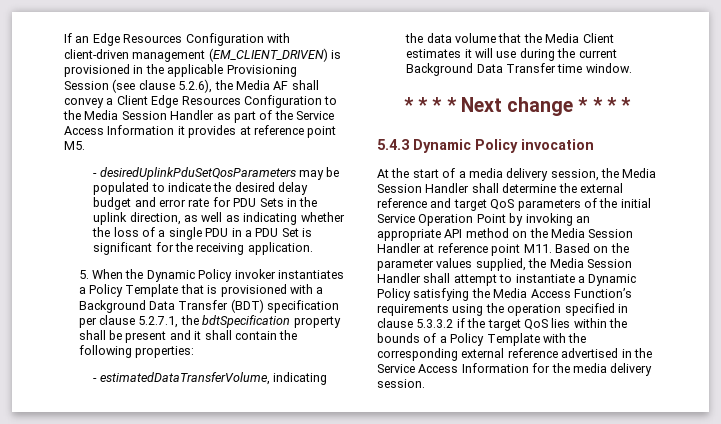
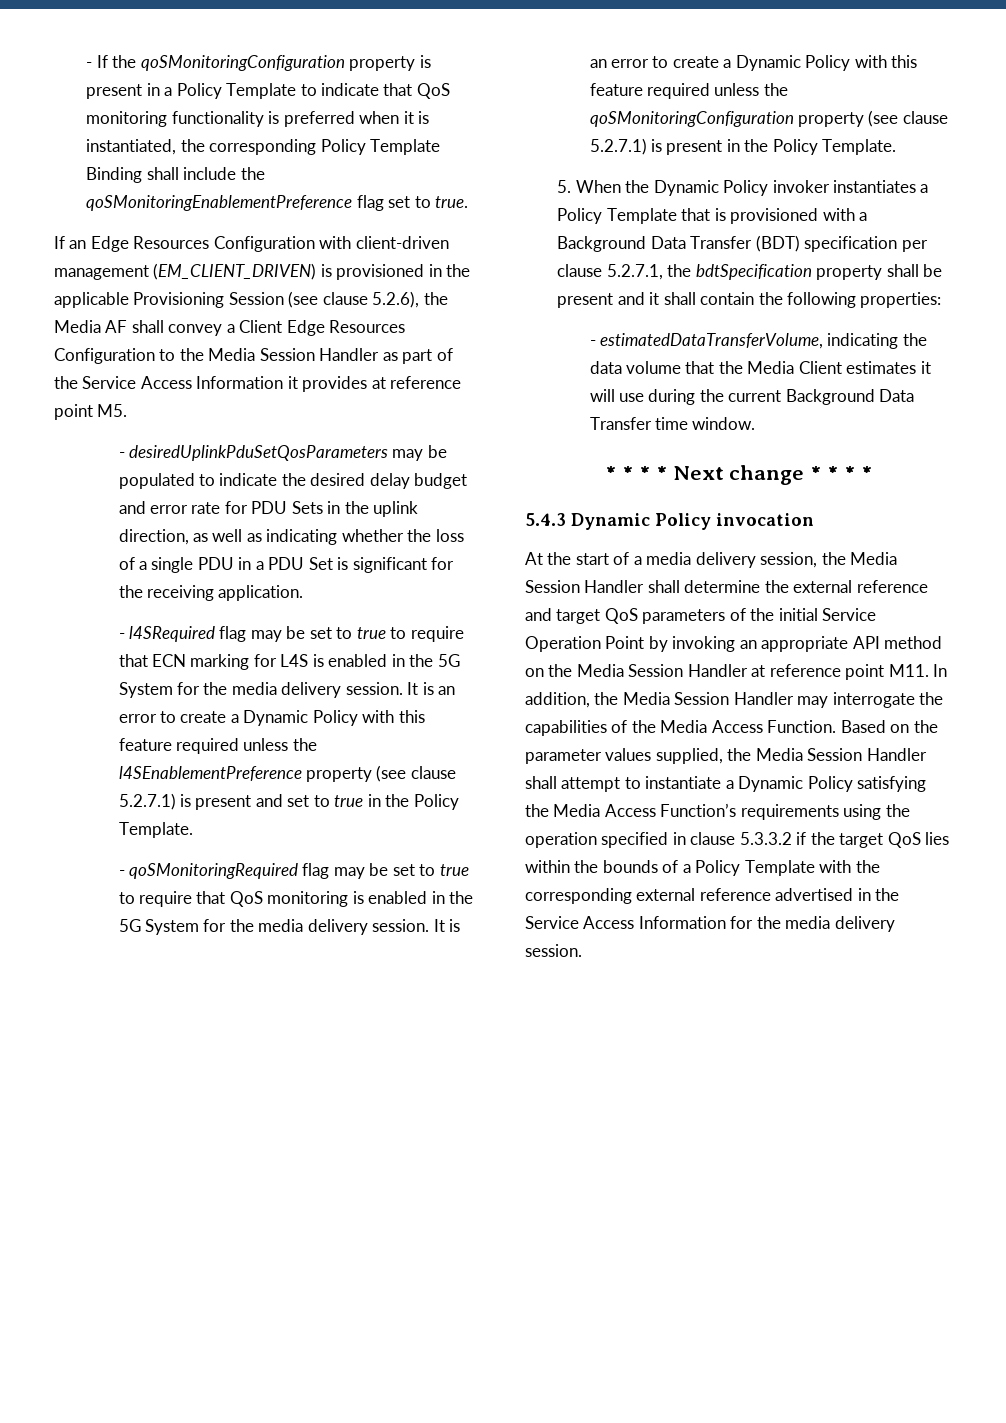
(64, 38) none -> [86,55,431,71] [86,83,450,99] [86,111,430,127] [86,139,441,155] [86,167,265,183] [86,195,469,211] - If the qoSMonitoringConfiguration property is present in a Policy Template to indicate that QoS monitoring functionality is preferred when it is instantiated, the corresponding Policy Template Binding shall include the qoSMonitoringEnablementPreference flag set to true. //
(313, 248) none -> [118,626,464,642] [118,654,460,670] [118,682,456,698] [118,710,425,726] [118,738,317,754] [118,765,456,782] [118,793,459,810] [118,822,193,838] [118,863,469,879] [118,891,474,907] [118,919,461,935] [589,55,918,71] [589,83,788,99] [589,110,948,127] [589,138,897,155] // - l4SRequired flag may be set to true to require that ECN marking for L4S is enabled in the 5G System for the media delivery session. It is an error to create a Dynamic Policy with this feature required unless the l4SEnablementPreference property (see clause 5.2.7.1) is present and set to true in the Policy Template. // - qoSMonitoringRequired flag may be set to true to require that QoS monitoring is enabled in the 5G System for the media delivery session. It is an error to create a Dynamic Policy with this feature required unless the qoSMonitoringConfiguration property (see clause 5.2.7.1) is present in the Policy Template.
(552, 248) none -> [933,664,948,677] [525,692,944,708] [525,720,837,736] In addition, the Media Session Handler may interrogate the capabilities of the Media Access Function.

